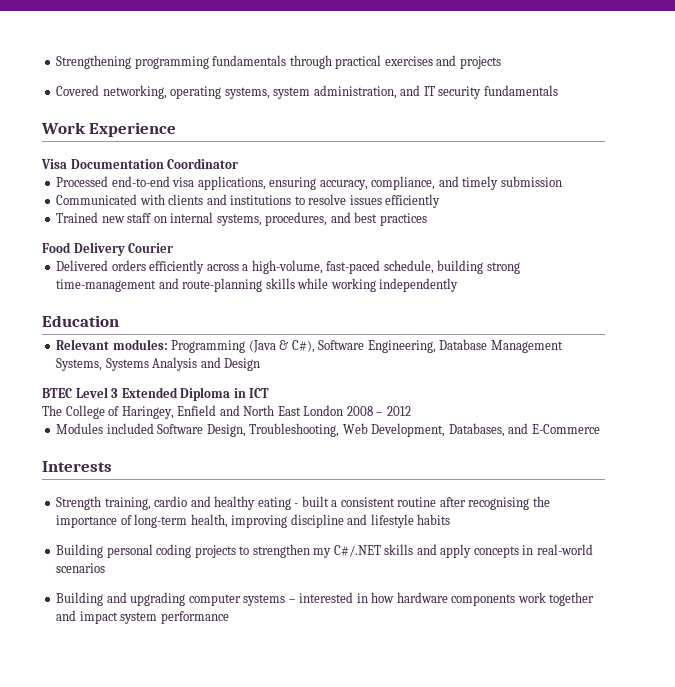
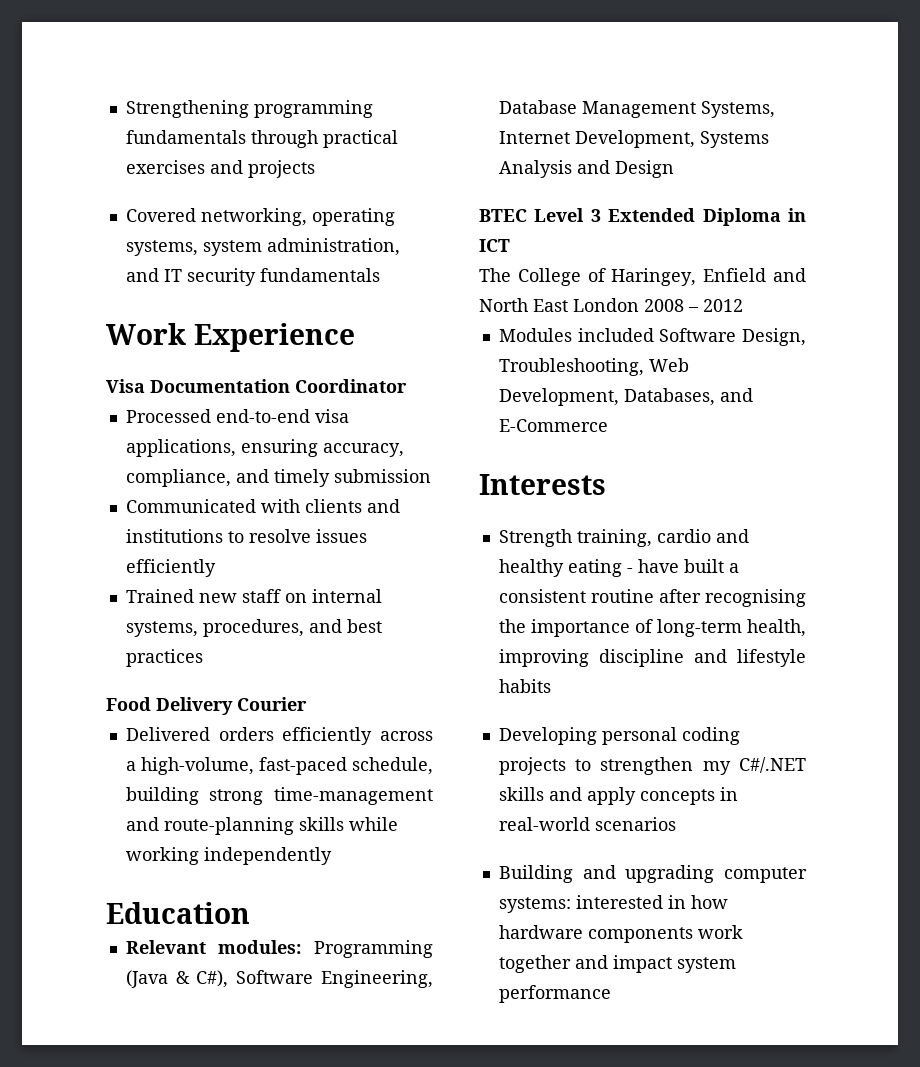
(103, 364) none -> [498,130,695,148] Internet Development,
(299, 505) none -> [637,559,679,573] have
[56,544,104,558] Building -> [498,727,597,745] Developing
[243,594,296,606] systems – -> [498,897,571,913] systems:

